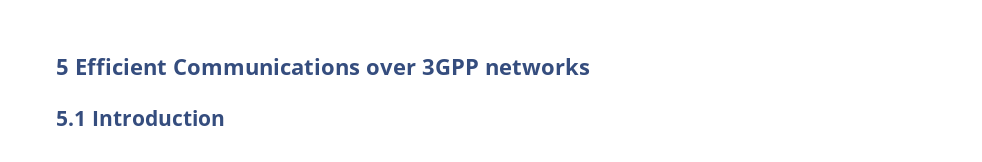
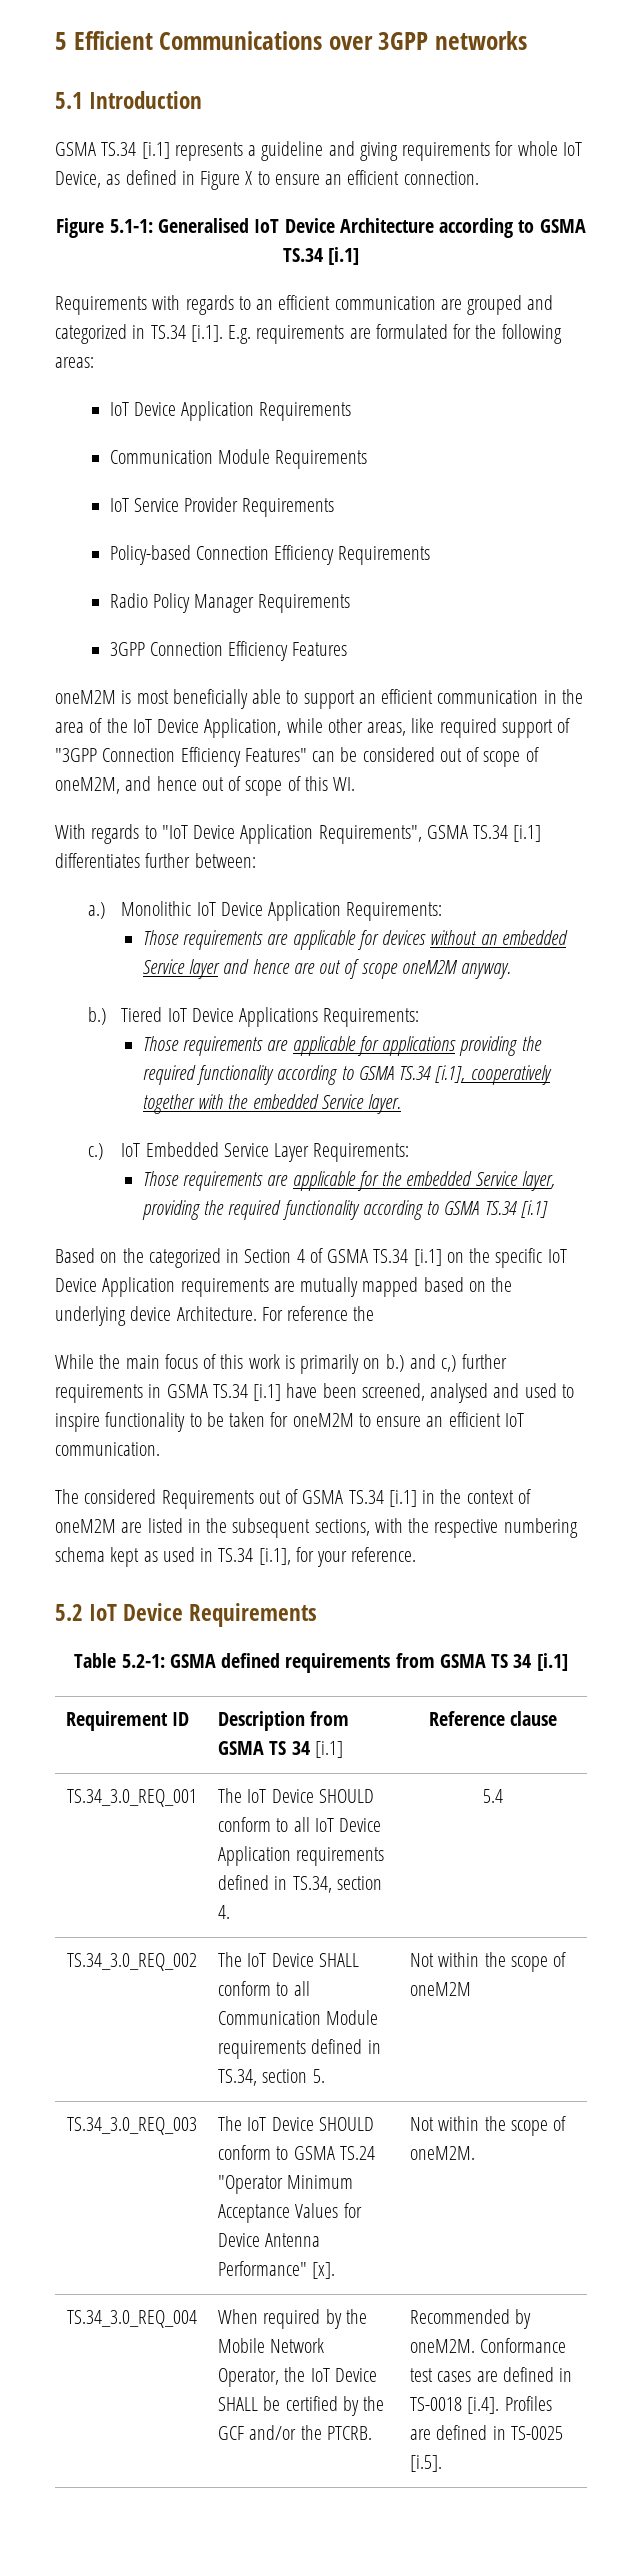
(225, 118) none -> [55,141,582,161] [55,170,479,190] [56,218,586,238] [282,247,360,265] [55,295,554,315] [55,324,562,344] [55,357,94,368] [109,401,352,421] [109,449,368,469] [109,497,335,517] [109,545,431,565] [109,593,351,613] [109,641,348,661] [55,689,583,709] [55,718,571,738] [55,747,539,767] [55,776,356,796] [55,824,542,844] [55,853,256,868] [88,901,443,921] [142,930,568,950] [142,959,512,979] [88,1007,420,1027] [142,1036,542,1056] [142,1065,552,1085] [142,1094,402,1114] [88,1142,410,1162] [142,1171,555,1191] [141,1200,548,1220] [55,1248,567,1268] [55,1277,513,1297] [55,1306,375,1326] [55,1354,508,1374] [55,1383,574,1403] [55,1412,524,1432] [55,1442,160,1456] [55,1489,531,1509] [55,1518,578,1538] [55,1547,417,1567] [55,1603,318,1627] [74,1653,568,1673] [65,1711,190,1731] [217,1711,350,1731] [217,1741,343,1758] [428,1711,558,1726] [67,1789,198,1807] [217,1788,374,1803] [217,1817,382,1832] [217,1846,385,1866] [217,1875,382,1893] [217,1905,230,1919] [483,1789,504,1803] [67,1953,198,1971] [217,1952,359,1967] [217,1981,310,1996] [217,2010,379,2025] [217,2039,381,2059] [217,2069,325,2086] [409,1952,567,1972] [409,1982,471,1996] [67,2117,198,2135] [217,2116,374,2131] [217,2145,375,2160] [217,2175,354,2194] [217,2203,362,2223] [217,2233,321,2247] [217,2261,336,2279] [409,2116,567,2136] [409,2146,475,2160] [67,2310,198,2328] [217,2309,367,2329] [217,2338,325,2353] [217,2367,377,2387] [217,2396,385,2416] [217,2425,372,2440] [409,2309,532,2329] [409,2338,567,2353] [409,2367,573,2382] [409,2396,552,2414] [409,2425,563,2440] [409,2455,442,2472] // GSMA TS.34 [i.1] represents a guideline and giving requirements for whole IoT Device, as defined in Figure X to ensure an efficient connection. // Figure 5.1-1: Generalised IoT Device Architecture according to GSMA TS.34 [i.1] // Requirements with regards to an efficient communication are grouped and categorized in TS.34 [i.1]. E.g. requirements are formulated for the following areas: // IoT Device Application Requirements // Communication Module Requirements // IoT Service Provider Requirements // Policy-based Connection Efficiency Requirements // Radio Policy Manager Requirements // 3GPP Connection Efficiency Features // oneM2M is most beneficially able to support an efficient communication in the area of the IoT Device Application, while other areas, like required support of "3GPP Connection Efficiency Features" can be considered out of scope of oneM2M, and hence out of scope of this WI. // With regards to "IoT Device Application Requirements", GSMA TS.34 [i.1] differentiates further between: // a.) Monolithic IoT Device Application Requirements: // Those requirements are applicable for devices without an embedded Service layer and hence are out of scope oneM2M anyway. // b.) Tiered IoT Device Applications Requirements: // Those requirements are applicable for applications providing the required functionality according to GSMA TS.34 [i.1], cooperatively together with the embedded Service layer. // c.) IoT Embedded Service Layer Requirements: // Those requirements are applicable for the embedded Service layer, providing the required functionality according to GSMA TS.34 [i.1] // Based on the categorized in Section 4 of GSMA TS.34 [i.1] on the specific IoT Device Application requirements are mutually mapped based on the underlying device Architecture. For reference the // While the main focus of this work is primarily on b.) and c,) further requirements in GSMA TS.34 [i.1] have been screened, analysed and used to inspire functionality to be taken for oneM2M to ensure an efficient IoT communication. // The considered Requirements out of GSMA TS.34 [i.1] in the context of oneM2M are listed in the subsequent sections, with the respective numbering schema kept as used in TS.34 [i.1], for your reference. // 5.2 IoT Device Requirements // Table 5.2-1: GSMA defined requirements from GSMA TS 34 [i.1] // Requirement ID | Description from GSMA TS 34 [i.1] | Reference clause // TS.34_3.0_REQ_001 | The IoT Device SHOULD conform to all IoT Device Application requirements defined in TS.34, section 4. | 5.4 // TS.34_3.0_REQ_002 | The IoT Device SHALL conform to all Communication Module requirements defined in TS.34, section 5. | Not within the scope of oneM2M // TS.34_3.0_REQ_003 | The IoT Device SHOULD conform to GSMA TS.24 "Operator Minimum Acceptance Values for Device Antenna Performance" [x]. | Not within the scope of oneM2M. // TS.34_3.0_REQ_004 | When required by the Mobile Network Operator, the IoT Device SHALL be certified by the GCF and/or the PTCRB. | Recommended by oneM2M. Conformance test cases are defined in TS-0018 [i.4]. Profiles are defined in TS-0025 [i.5].

